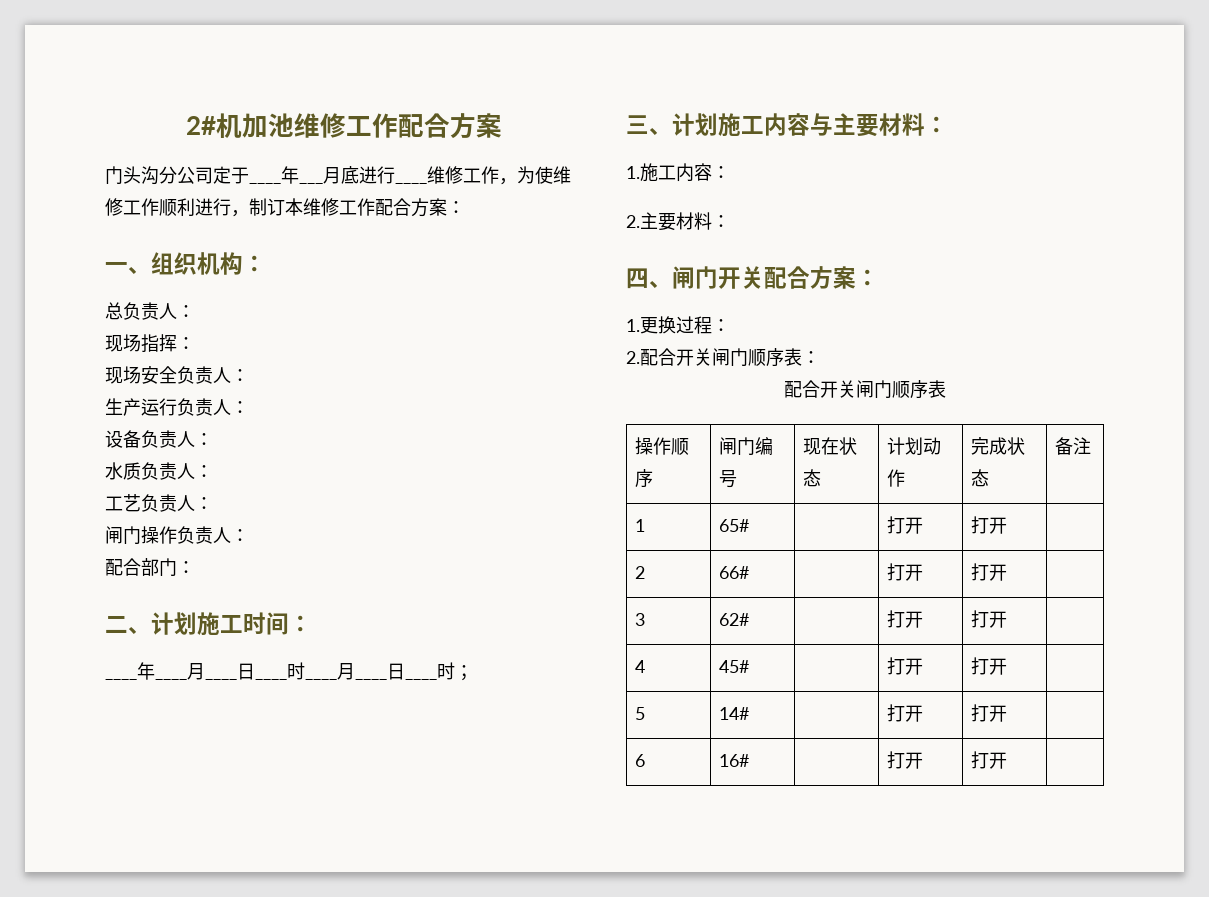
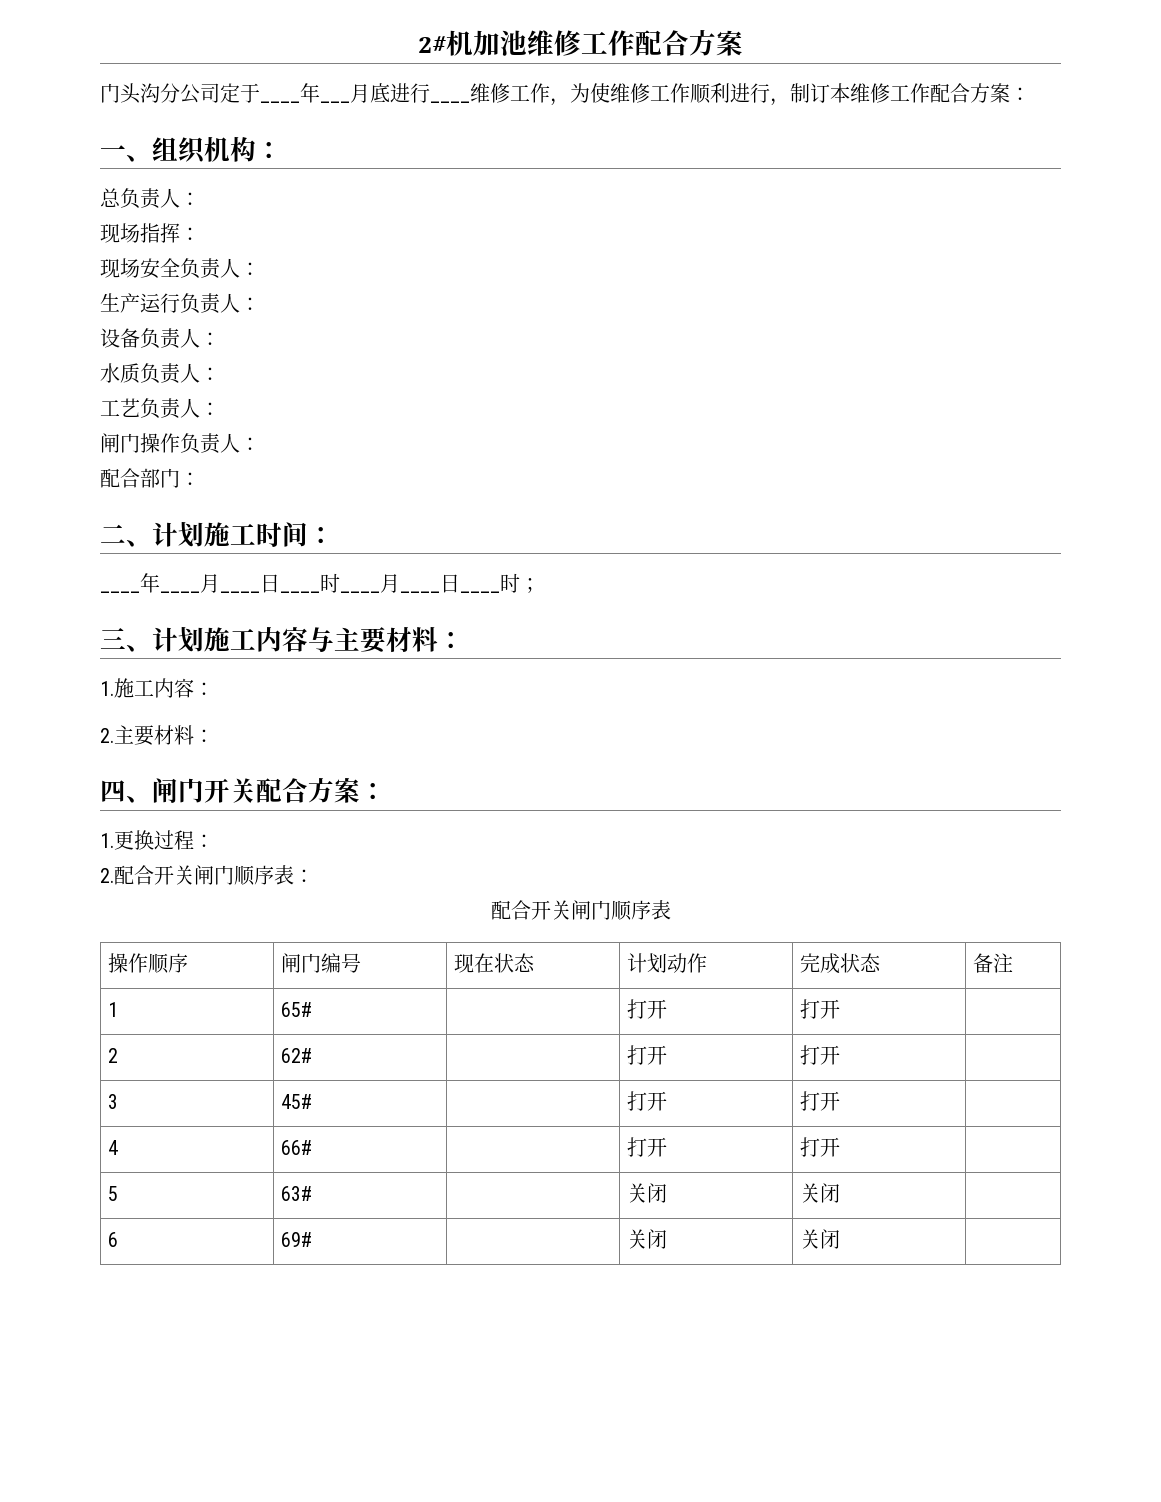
[719,566,750,579] 66# -> [281,1048,313,1063] 62#
[719,613,750,626] 62# -> [281,1094,313,1109] 45#
[719,660,750,673] 45# -> [281,1140,313,1155] 66#
[719,707,750,720] [887,704,924,722] [971,704,1008,722] [635,754,646,767] [719,754,750,767] [887,751,924,769] [971,751,1008,769] 14# | | 打开 | 打开 | // 6 | 16# | | 打开 | 打开 -> [281,1186,313,1201] [627,1183,668,1203] [800,1183,841,1203] [108,1232,119,1247] [281,1232,313,1247] [627,1229,668,1249] [800,1229,841,1249] 63# | | 关闭 | 关闭 | // 6 | 69# | | 关闭 | 关闭

